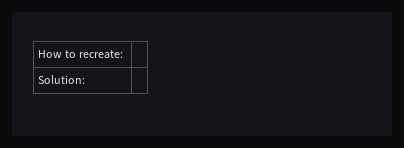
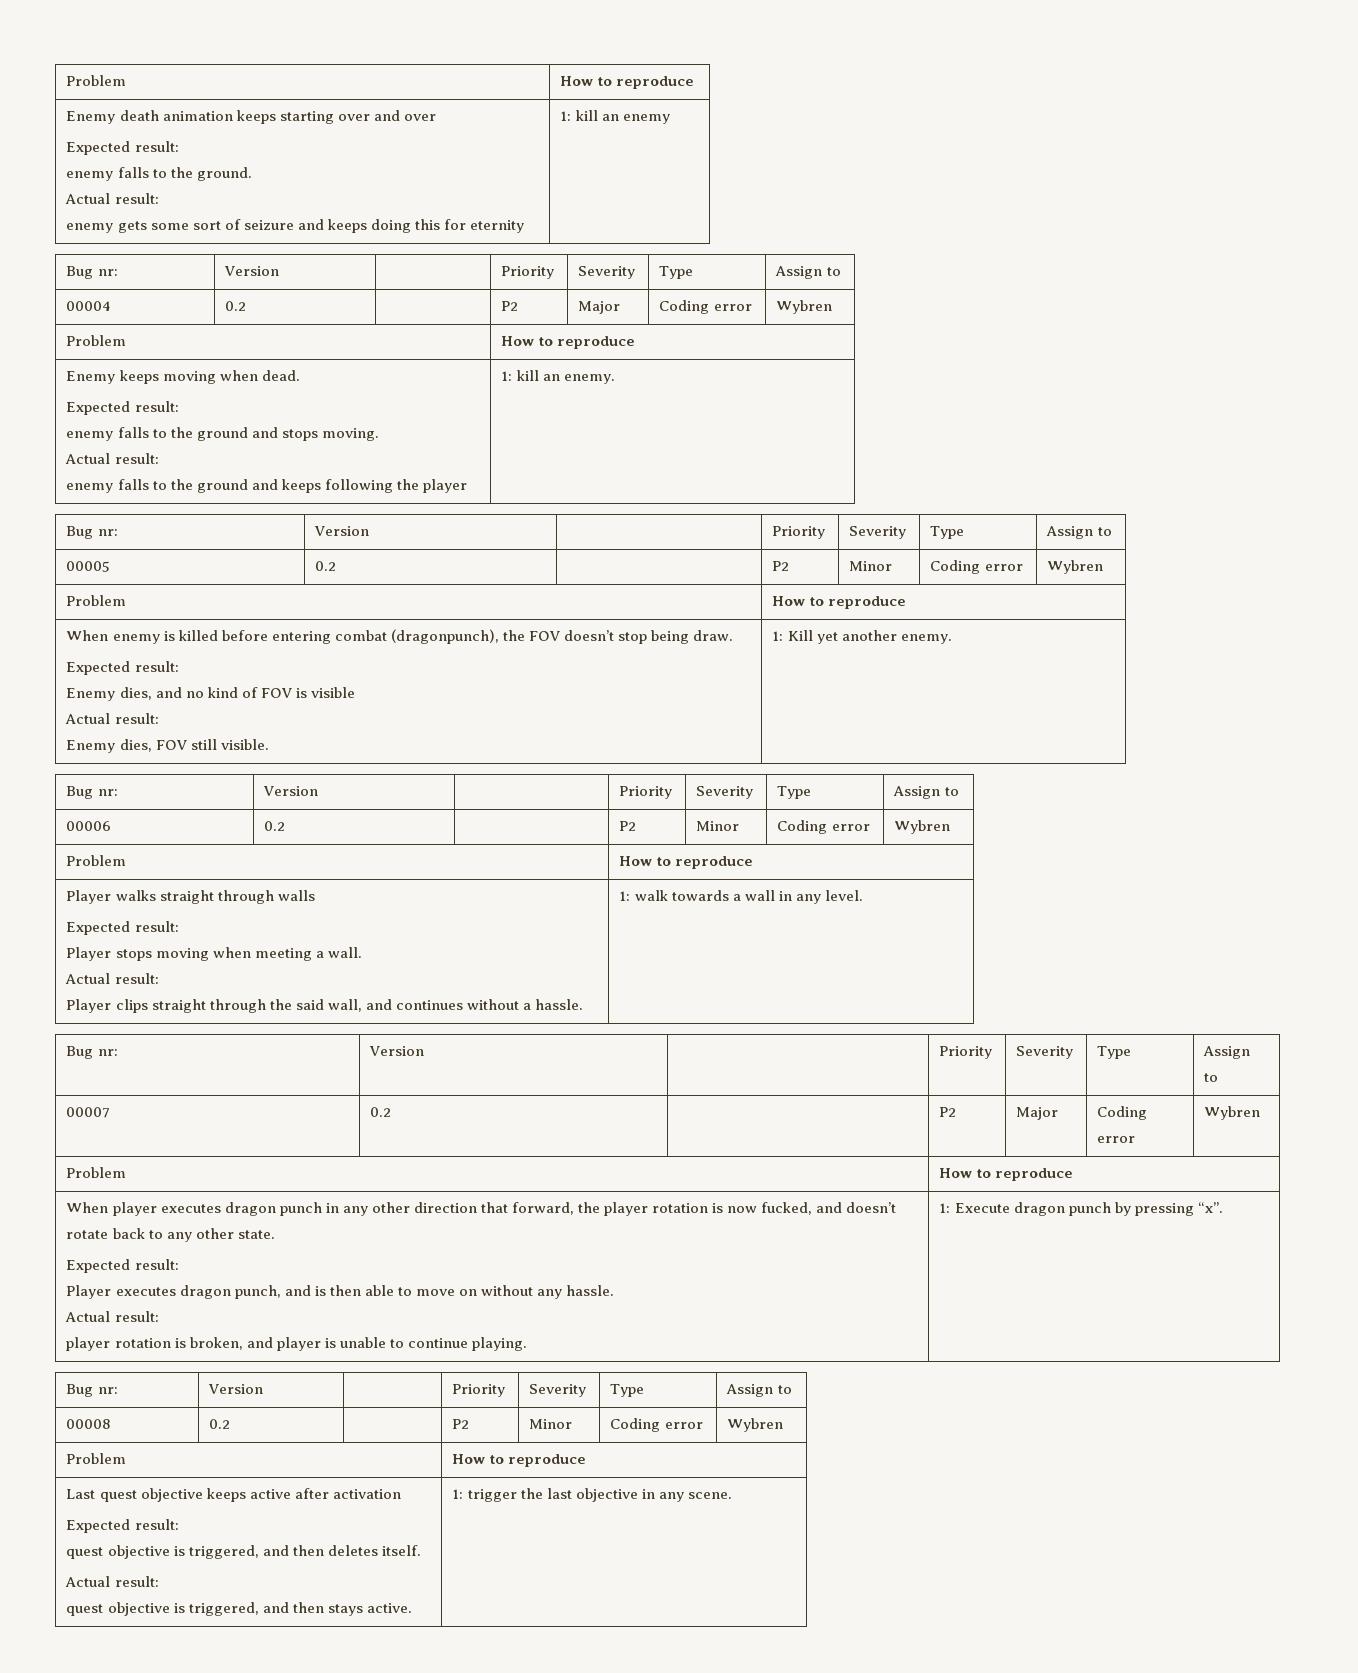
[37,50,124,59] [37,75,85,84] How to recreate: | // Solution: | -> [66,75,127,86] [560,76,694,89] [66,110,436,124] [66,141,179,155] [66,167,252,181] [65,193,159,204] [66,219,525,233] [560,110,670,124] [66,266,118,279] [224,266,280,276] [501,266,555,279] [578,266,636,279] [659,266,694,279] [775,266,841,279] [66,301,112,311] [225,301,247,311] [501,301,519,311] [578,301,621,314] [659,300,752,314] [776,300,833,314] [66,335,127,346] [501,336,635,349] [66,370,300,384] [66,401,179,415] [66,427,379,441] [65,453,159,464] [66,479,467,493] [501,370,615,384] [66,526,118,539] [314,526,370,536] [772,526,826,539] [849,526,907,539] [930,526,965,539] [1046,526,1112,539] [66,561,111,572] [315,561,337,571] [772,561,790,571] [849,561,893,571] [930,560,1023,574] [1047,560,1104,574] [66,595,127,606] [772,596,906,609] [66,629,734,644] [66,661,179,675] [66,687,355,701] [65,713,159,724] [66,739,269,753] [772,630,952,644] [66,786,118,799] [263,786,319,796] [619,786,673,799] [696,786,754,799] [777,786,812,799] [893,786,959,799] [66,821,112,831] [264,821,286,831] [619,821,637,831] [696,821,740,831] [777,820,870,834] [894,820,951,834] [66,855,127,866] [619,856,753,869] [66,890,315,904] [66,921,179,935] [66,947,362,961] [65,973,159,984] [66,999,584,1013] [619,890,863,904] [66,1046,118,1059] [369,1046,425,1056] [939,1046,993,1059] [1016,1046,1074,1059] [1097,1046,1132,1059] [1203,1046,1251,1059] [1204,1073,1219,1082] [66,1107,111,1118] [370,1107,392,1117] [939,1107,957,1117] [1016,1107,1059,1120] [1097,1106,1148,1120] [1097,1136,1136,1143] [1204,1106,1261,1120] [66,1167,127,1178] [939,1168,1073,1181] [66,1202,897,1216] [66,1228,275,1242] [66,1259,179,1273] [66,1285,615,1299] [65,1311,159,1322] [66,1337,527,1351] [939,1202,1223,1216] [66,1384,118,1397] [208,1384,264,1394] [452,1384,506,1397] [529,1384,587,1397] [610,1384,645,1397] [726,1384,792,1397] [66,1419,112,1429] [209,1419,231,1429] [452,1419,470,1429] [529,1419,573,1429] [610,1418,703,1432] [727,1418,784,1432] [66,1453,127,1464] [452,1454,586,1467] [66,1488,401,1502] [66,1519,179,1533] [66,1545,421,1559] [65,1576,159,1587] [66,1602,412,1616] [452,1488,732,1502] Problem | How to reproduce // Enemy death animation keeps starting over and over // Expected result: // enemy falls to the ground. // Actual result: // enemy gets some sort of seizure and keeps doing this for eternity | 1: kill an enemy // Bug nr: | Version | | Priority | Severity | Type | Assign to // 00004 | 0.2 | | P2 | Major | Coding error | Wybren // Problem | How to reproduce // Enemy keeps moving when dead. // Expected result: // enemy falls to the ground and stops moving. // Actual result: // enemy falls to the ground and keeps following the player | 1: kill an enemy. // Bug nr: | Version | | Priority | Severity | Type | Assign to // 00005 | 0.2 | | P2 | Minor | Coding error | Wybren // Problem | How to reproduce // When enemy is killed before entering combat (dragonpunch), the FOV doesn’t stop being draw. // Expected result: // Enemy dies, and no kind of FOV is visible // Actual result: // Enemy dies, FOV still visible. | 1: Kill yet another enemy. // Bug nr: | Version | | Priority | Severity | Type | Assign to // 00006 | 0.2 | | P2 | Minor | Coding error | Wybren // Problem | How to reproduce // Player walks straight through walls // Expected result: // Player stops moving when meeting a wall. // Actual result: // Player clips straight through the said wall, and continues without a hassle. | 1: walk towards a wall in any level. // Bug nr: | Version | | Priority | Severity | Type | Assign to // 00007 | 0.2 | | P2 | Major | Coding error | Wybren // Problem | How to reproduce // When player executes dragon punch in any other direction that forward, the player rotation is now fucked, and doesn’t rotate back to any other state. // Expected result: // Player executes dragon punch, and is then able to move on without any hassle. // Actual result: // player rotation is broken, and player is unable to continue playing. | 1: Execute dragon punch by pressing “x”. // Bug nr: | Version | | Priority | Severity | Type | Assign to // 00008 | 0.2 | | P2 | Minor | Coding error | Wybren // Problem | How to reproduce // Last quest objective keeps active after activation // Expected result: // quest objective is triggered, and then deletes itself. // Actual result: // quest objective is triggered, and then stays active. | 1: trigger the last objective in any scene.

